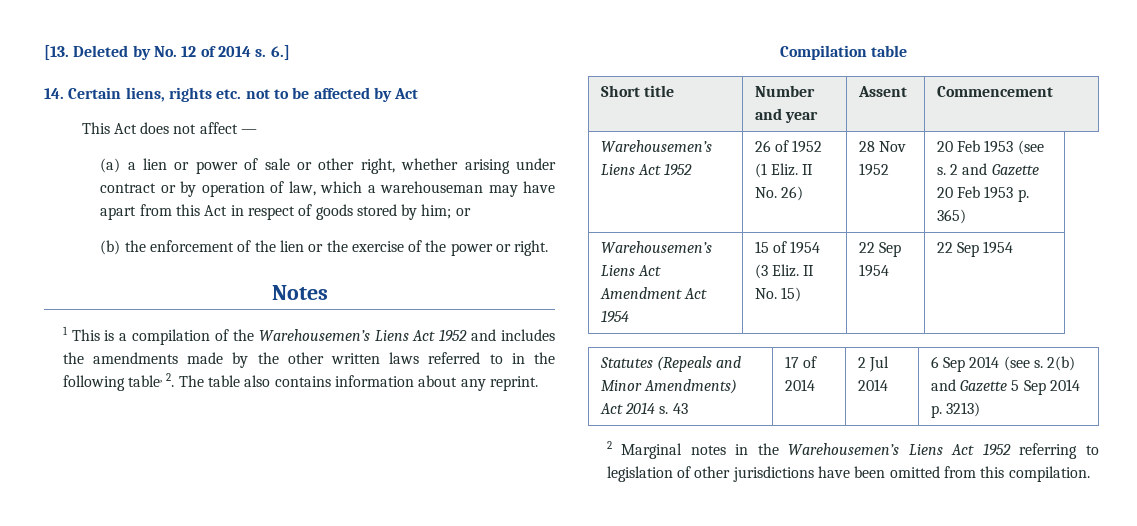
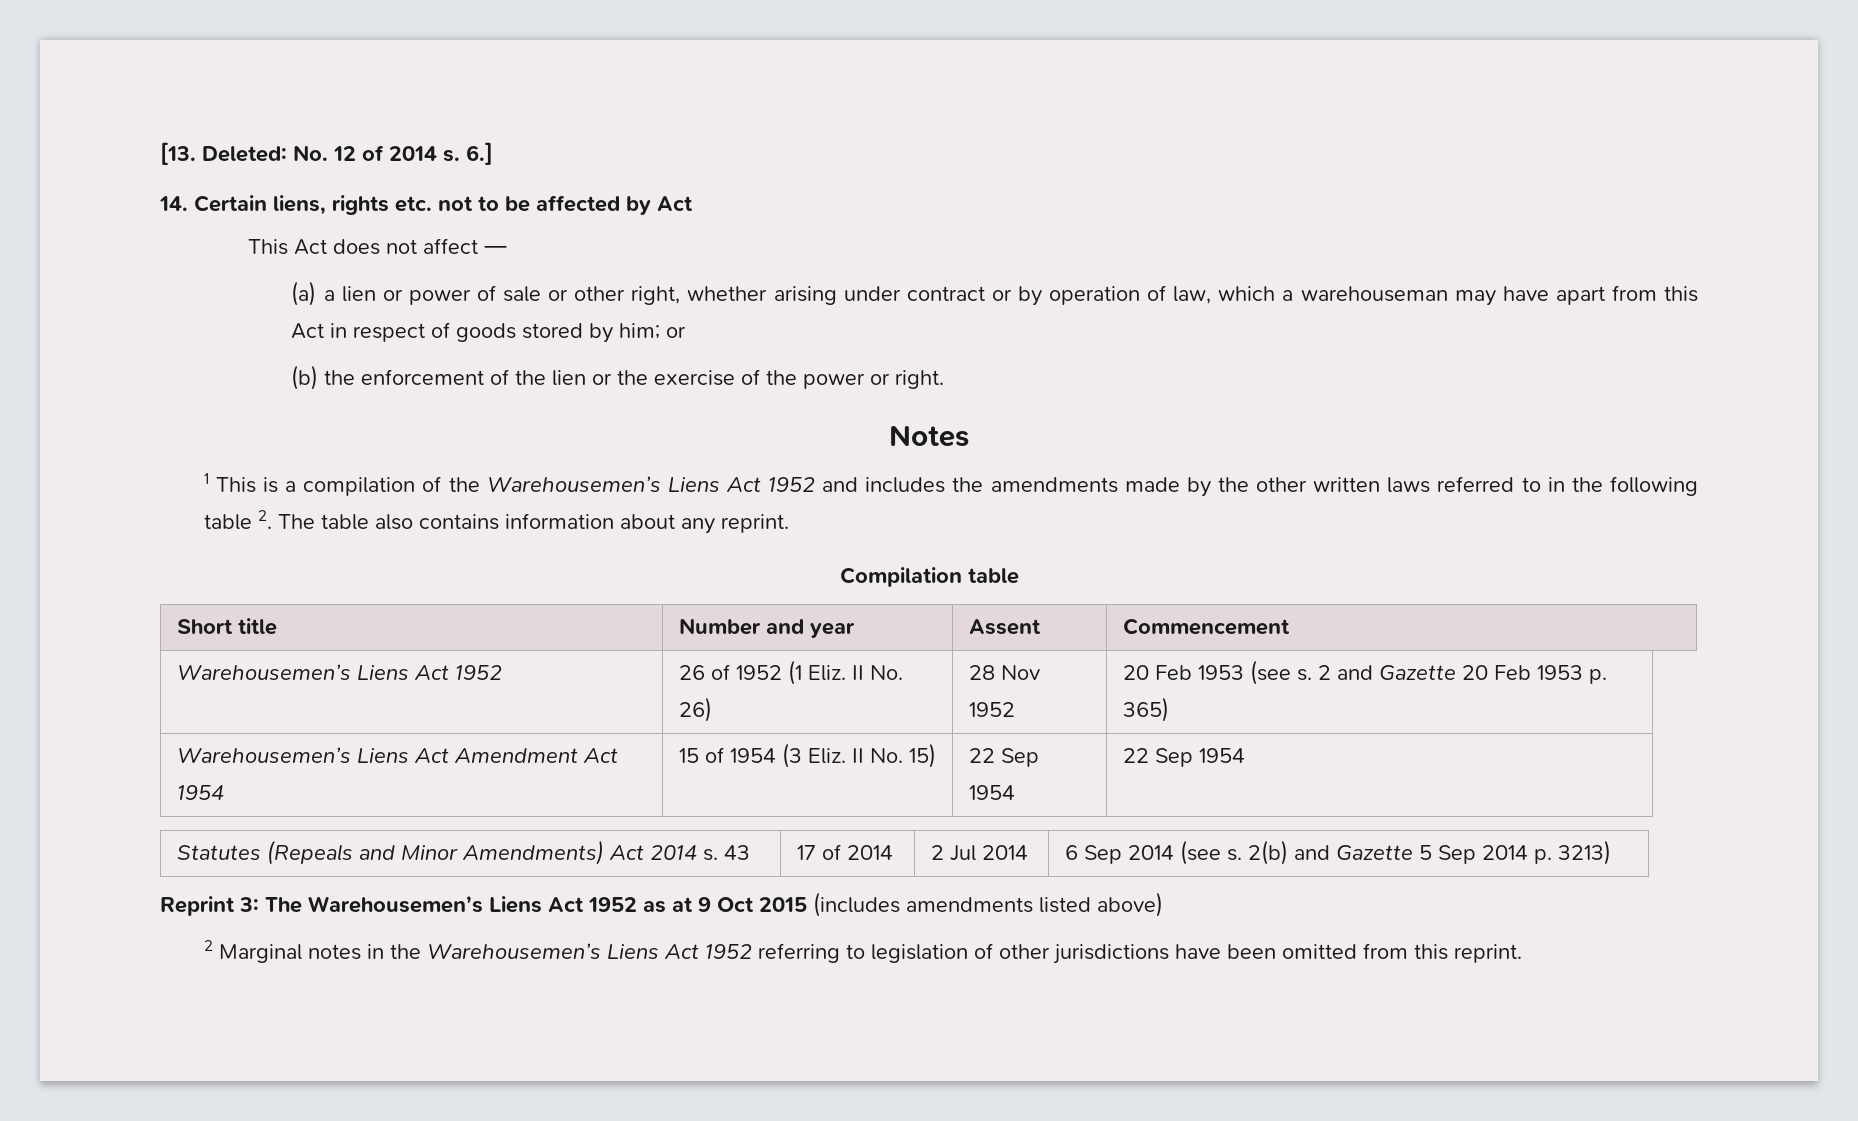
[73,45,151,60] Deleted by -> [202,146,287,162] Deleted:
[128,375,163,387] table, -> [203,514,252,530] table
(981, 409) none -> [160,892,1163,917] // Reprint 3: The Warehousemen’s Liens Act 1952 as at 9 Oct 2015 (includes amendments listed above)
[1008,466,1090,482] compilation. -> [1453,944,1522,963] reprint.

